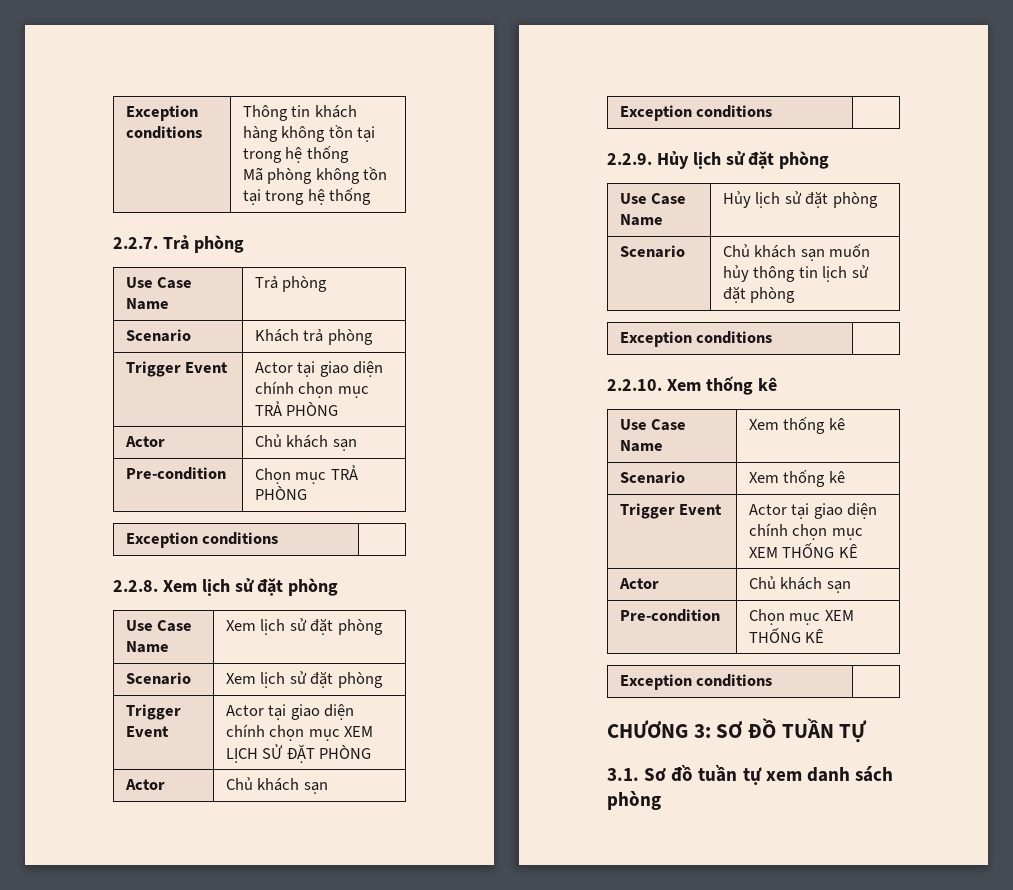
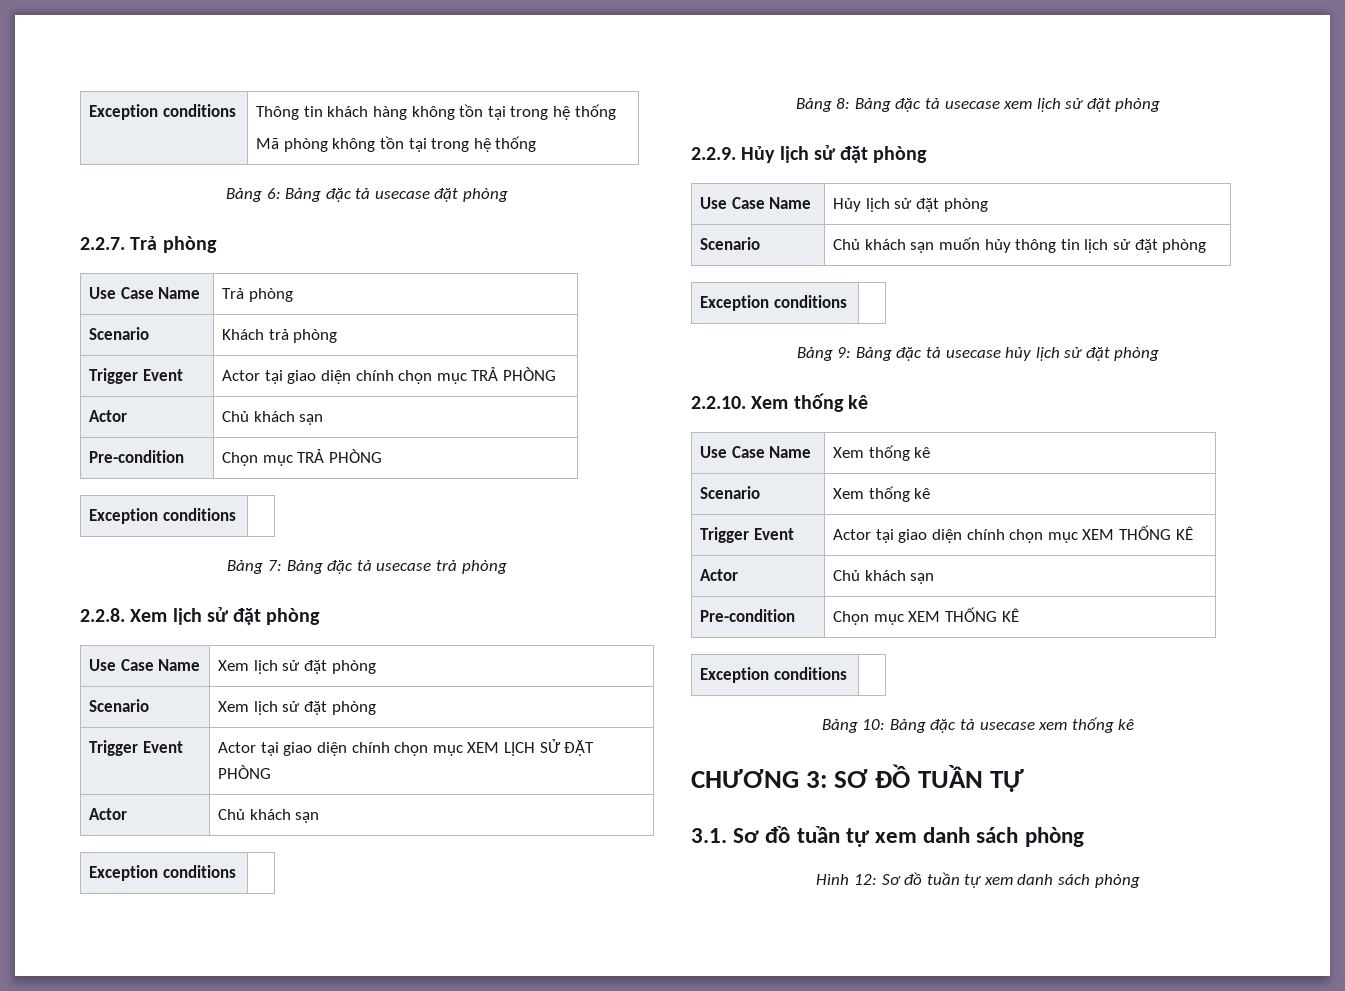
(372, 196) none -> [225,188,509,202] // Bảng 6: Bảng đặc tả usecase đặt phòng
(279, 538) none -> [227,560,507,574] // Bảng 7: Bảng đặc tả usecase trả phòng
(773, 111) none -> [795,98,1161,112] // Bảng 8: Bảng đặc tả usecase xem lịch sử đặt phòng
(773, 337) none -> [796,347,1160,361] // Bảng 9: Bảng đặc tả usecase hủy lịch sử đặt phòng
(773, 680) none -> [821,717,1135,733] // Bảng 10: Bảng đặc tả usecase xem thống kê
(661, 800) none -> [816,872,1140,888] // Hình 12: Sơ đồ tuần tự xem danh sách phòng

